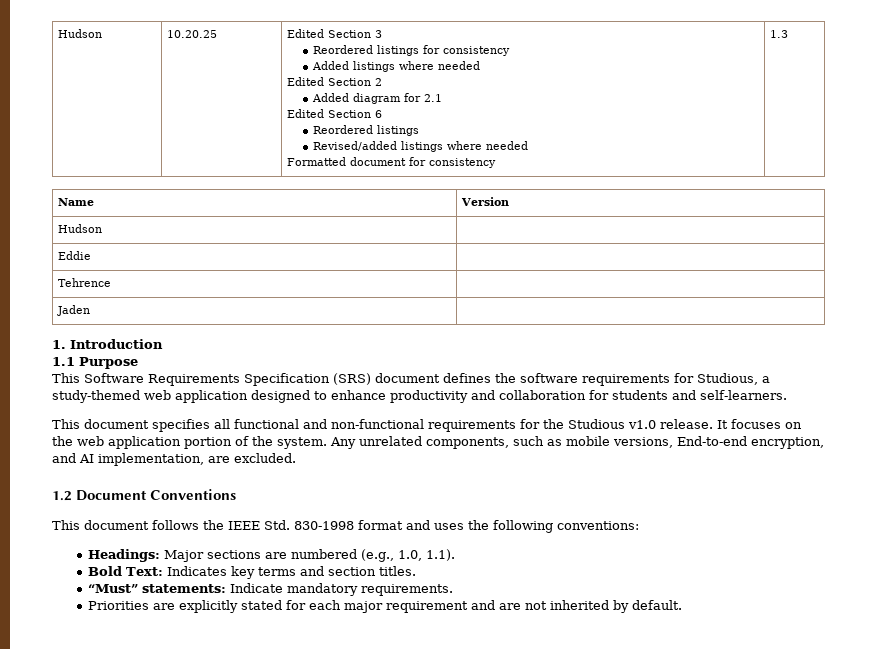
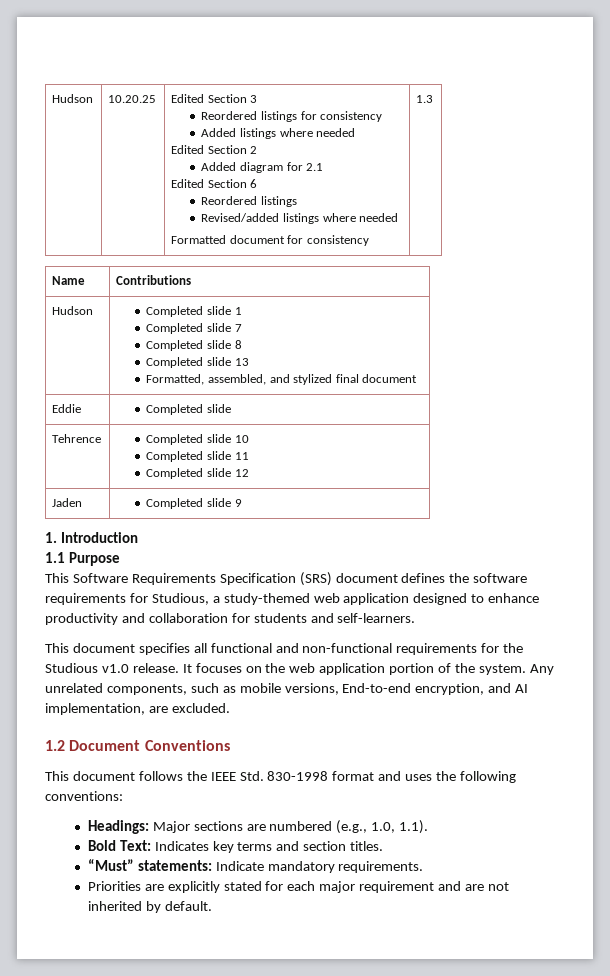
[461,197,510,206] [58,224,103,233] Version // Hudson | -> [116,275,192,285] [52,306,94,315] [146,306,242,317] [146,323,242,334] [146,340,242,351] [146,357,249,368] [146,374,418,385] Contributions // Hudson | Completed slide 1 // Completed slide 7 // Completed slide 8 // Completed slide 13 // Formatted, assembled, and stylized final document
(92, 255) none -> [146,404,232,415] Completed slide
[57,305,91,316] // Jaden | -> [146,434,249,445] [146,451,249,462] [146,468,249,479] [52,498,83,507] [146,498,242,509] Completed slide 10 // Completed slide 11 // Completed slide 12 // Jaden | Completed slide 9

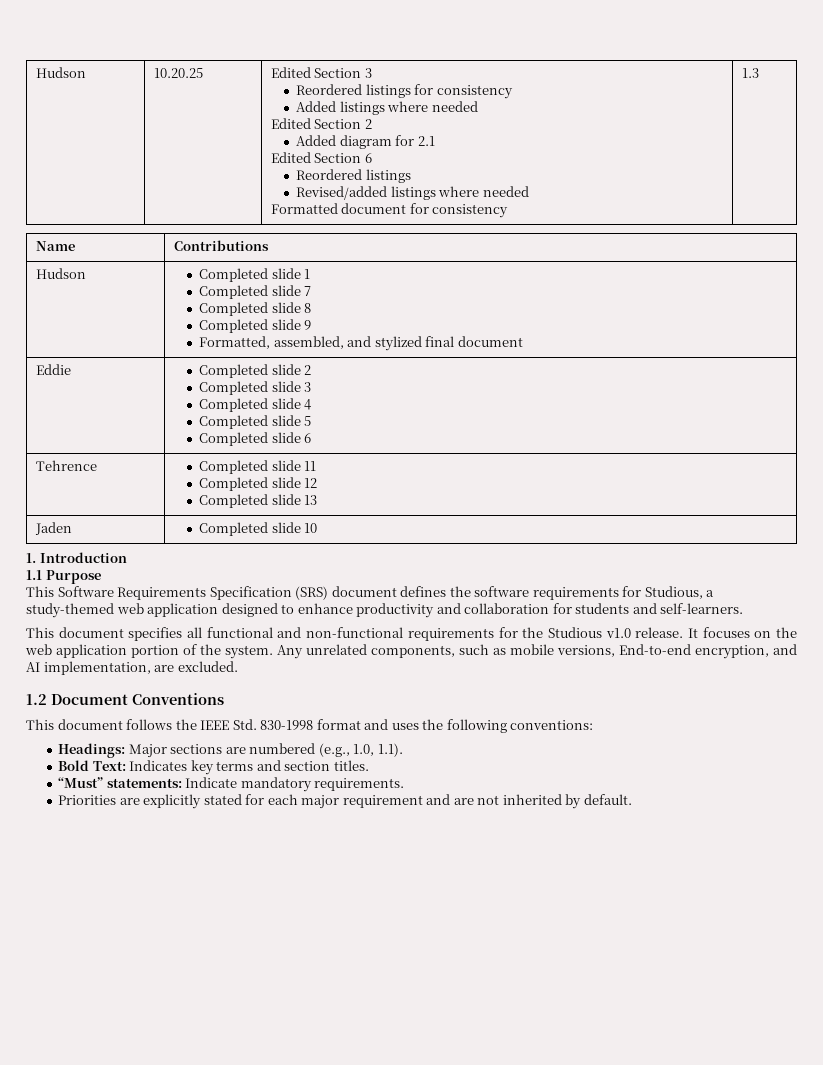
[234,358,249,366] 13 -> [304,320,312,330] 9
(232, 408) none -> [304,365,312,375] [199,381,312,395] [199,398,312,412] [199,415,312,429] [199,432,312,446] 2 // Completed slide 3 // Completed slide 4 // Completed slide 5 // Completed slide 6
[234,435,249,443] [146,451,232,462] 10 // Completed slide -> (301, 465) none
(249, 473) none -> [199,494,318,508] // Completed slide 13
[234,499,242,507] 9 -> [304,523,318,533] 10

